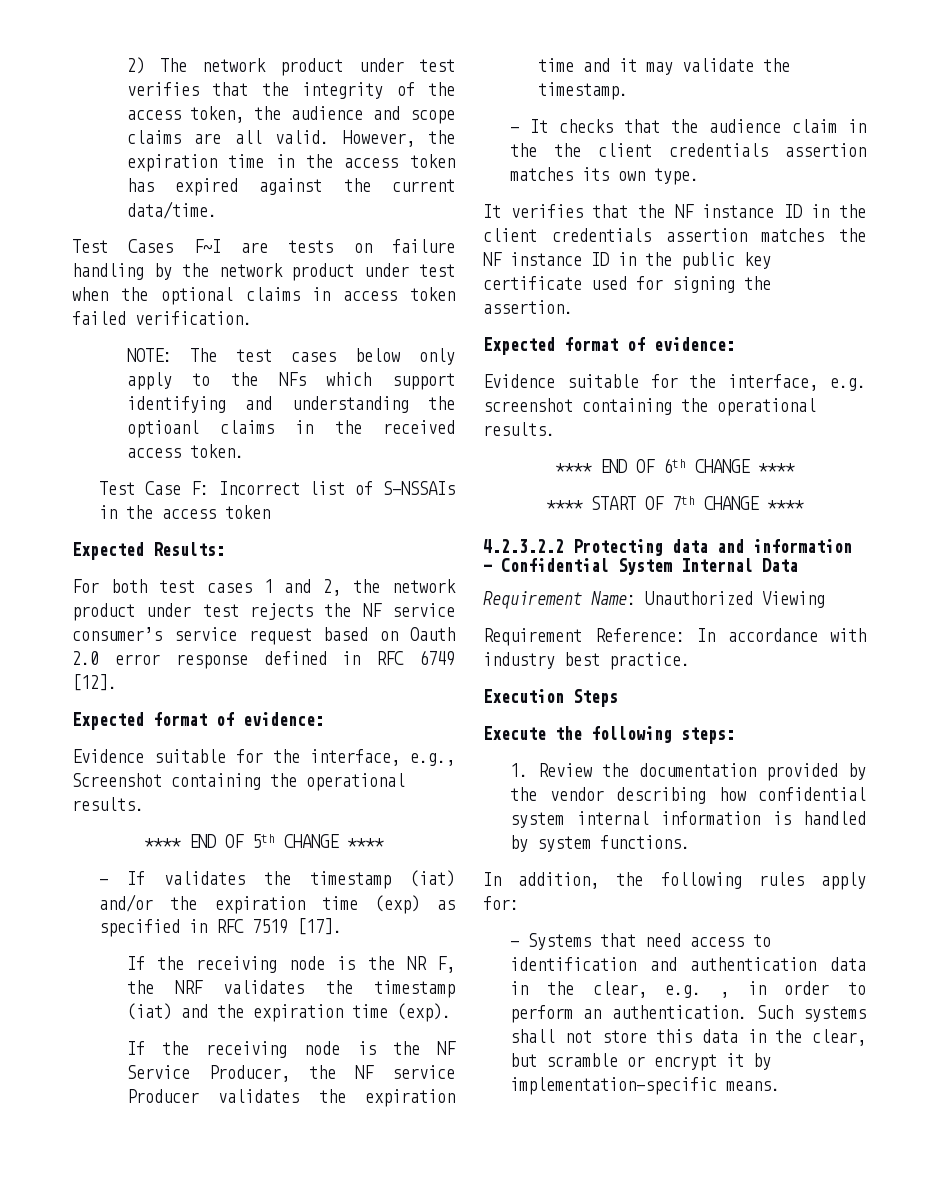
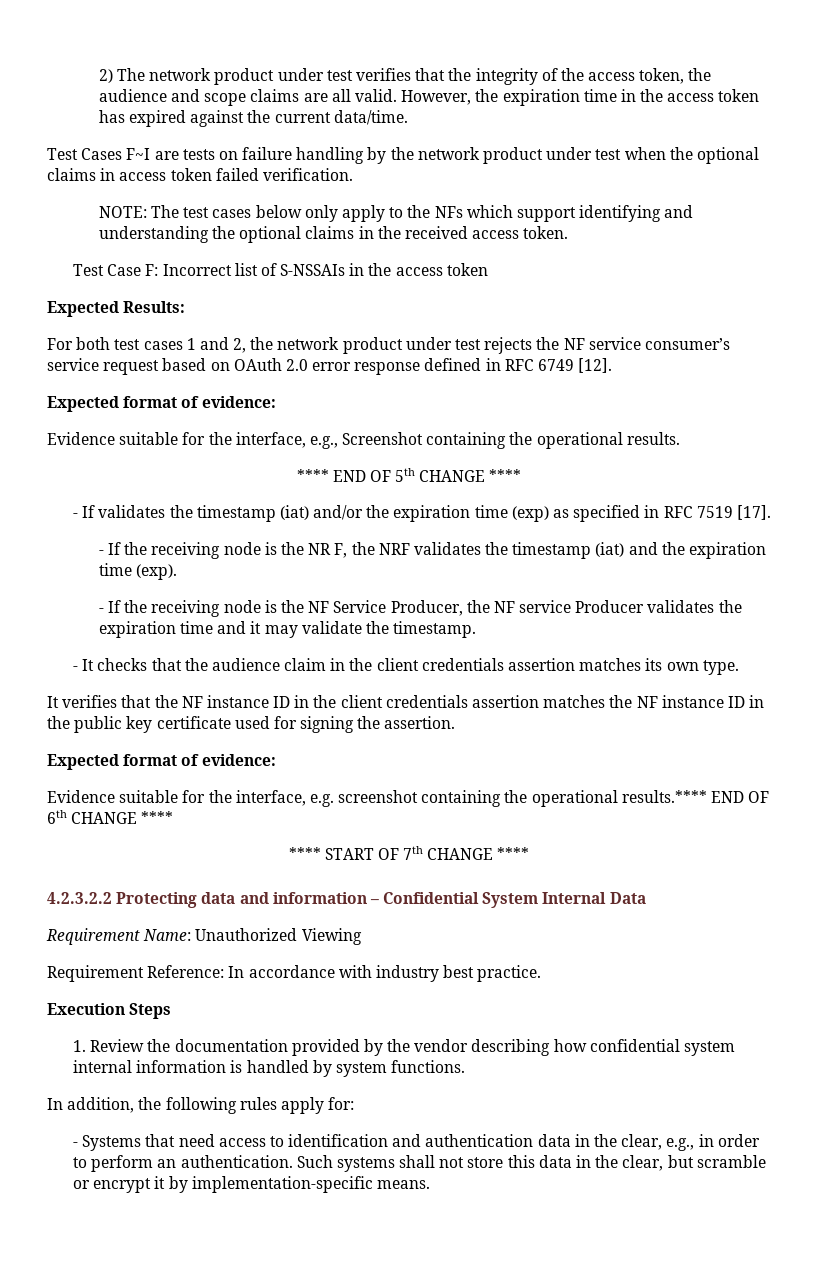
[126,420,199,438] optioanl -> [239,226,302,243] optional
[410,627,456,641] Oauth -> [233,358,282,371] OAuth
(343, 926) none -> [98,550,104,555] -
(451, 1012) none -> [98,608,104,613] -
[554,143,582,157] the -> (373, 664) none
[483,422,555,436] [555,463,592,473] results. // **** -> [621,790,707,803] results.****
[483,726,735,744] // Execute the following steps: -> (172, 1011) none
[665,985,729,998] e.g. , -> [666,1138,695,1151] e.g.,

